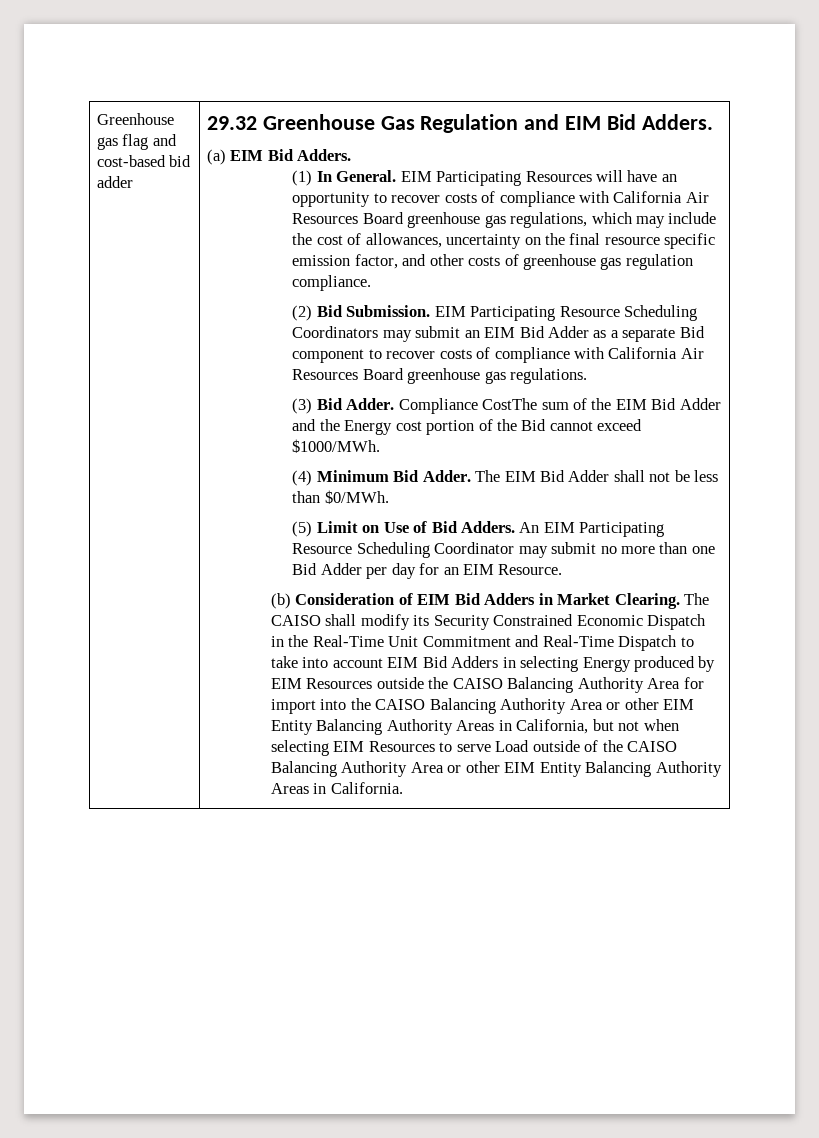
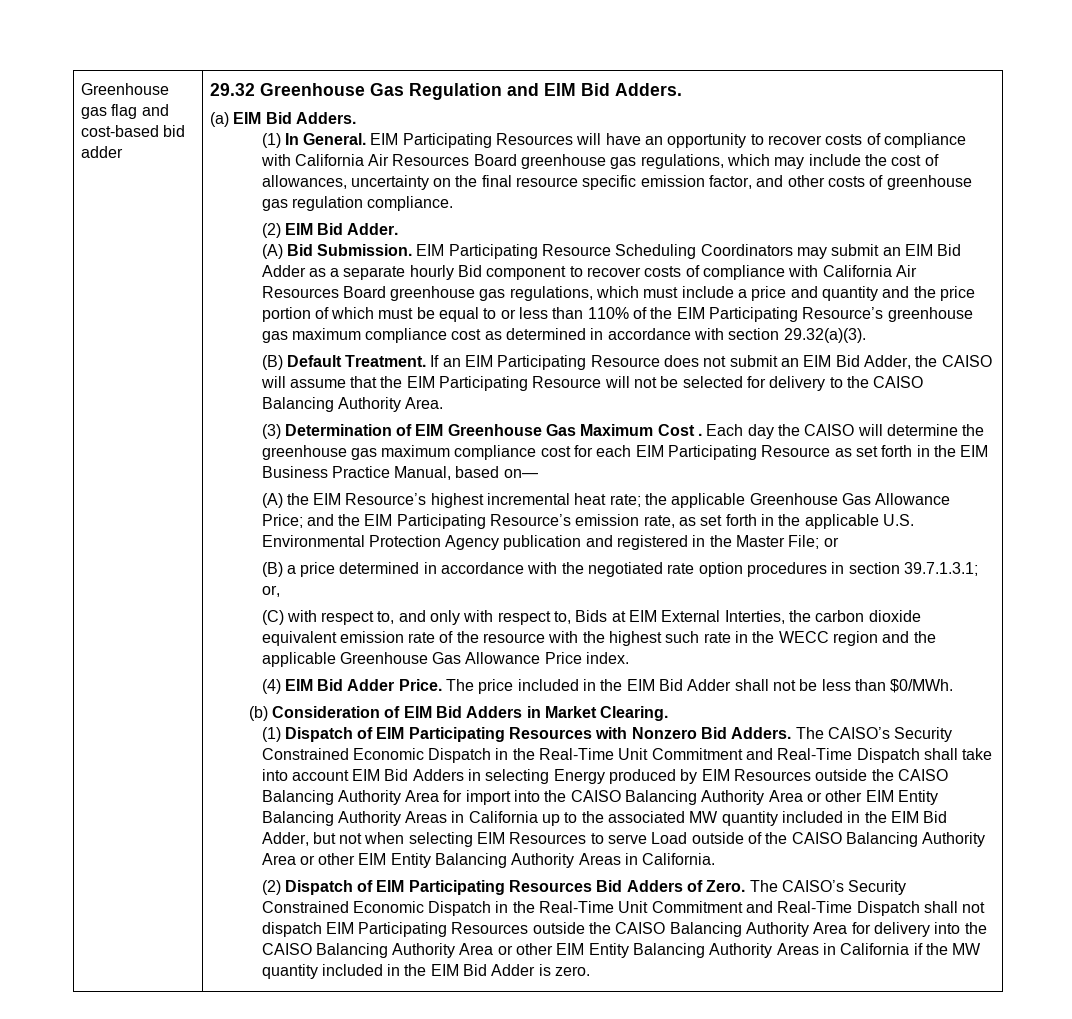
(313, 313) none -> [284,223,399,235] [261,244,283,259] EIM Bid Adder. // (A)
(676, 335) none -> [409,265,454,280] hourly
[510,368,588,384] [292,398,721,414] [292,419,643,435] [292,439,381,453] [292,470,501,486] regulations. // (3) Bid Adder. Compliance CostThe sum of the EIM Bid Adder and the Energy cost portion of the Bid cannot exceed $1000/MWh. // (4) Minimum Bid Adder. The -> [509,286,975,301] [261,307,973,322] [261,328,866,343] [261,355,992,370] [260,376,924,391] [261,397,444,412] [261,424,985,439] [261,445,989,460] [261,466,538,480] [261,493,951,508] [261,514,914,529] [261,535,839,550] [261,562,978,577] [261,585,280,597] [261,610,921,625] [261,631,936,646] [261,652,630,667] [261,679,623,694] regulations, which must include a price and quantity and the price portion of which must be equal to or less than 110% of the EIM Participating Resource’s greenhouse gas maximum compliance cost as determined in accordance with section 29.32(a)(3). // (B) Default Treatment. If an EIM Participating Resource does not submit an EIM Bid Adder, the CAISO will assume that the EIM Participating Resource will not be selected for delivery to the CAISO Balancing Authority Area. // (3) Determination of EIM Greenhouse Gas Maximum Cost . Each day the CAISO will determine the greenhouse gas maximum compliance cost for each EIM Participating Resource as set forth in the EIM Business Practice Manual, based on— // (A) the EIM Resource’s highest incremental heat rate; the applicable Greenhouse Gas Allowance Price; and the EIM Participating Resource’s emission rate, as set forth in the applicable U.S. Environmental Protection Agency publication and registered in the Master File; or // (B) a price determined in accordance with the negotiated rate option procedures in section 39.7.1.3.1; or, // (C) with respect to, and only with respect to, Bids at EIM External Interties, the carbon dioxide equivalent emission rate of the resource with the highest such rate in the WECC region and the applicable Greenhouse Gas Allowance Price index. // (4) EIM Bid Adder Price. The price included in the
[292,521,665,537] [292,542,715,558] [292,563,563,579] // (5) Limit on Use of Bid Adders. An EIM Participating Resource Scheduling Coordinator may submit no more than one Bid Adder per day for an EIM Resource. -> (954, 686) none
[683,593,709,605] [270,614,430,630] The CAISO shall modify its -> [261,727,891,742] // (1) Dispatch of EIM Participating Resources with Nonzero Bid Adders. The CAISO’s
[680,637,694,647] to -> [924,748,959,760] shall
[516,719,589,734] California, -> [468,811,948,826] [261,832,309,846] California up to the associated MW quantity included in the EIM Bid Adder,
(403, 788) none -> [261,880,907,895] [261,901,986,916] [261,922,987,937] [261,943,982,958] [261,964,591,979] // (2) Dispatch of EIM Participating Resources Bid Adders of Zero. The CAISO’s Security Constrained Economic Dispatch in the Real-Time Unit Commitment and Real-Time Dispatch shall not dispatch EIM Participating Resources outside the CAISO Balancing Authority Area for delivery into the CAISO Balancing Authority Area or other EIM Entity Balancing Authority Areas in California if the MW quantity included in the EIM Bid Adder is zero.

